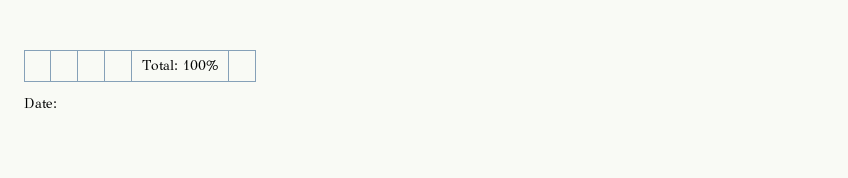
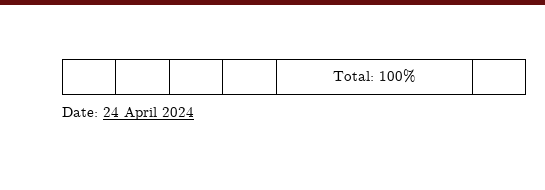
(57, 103) none -> [103,107,194,120] 24 April 2024

